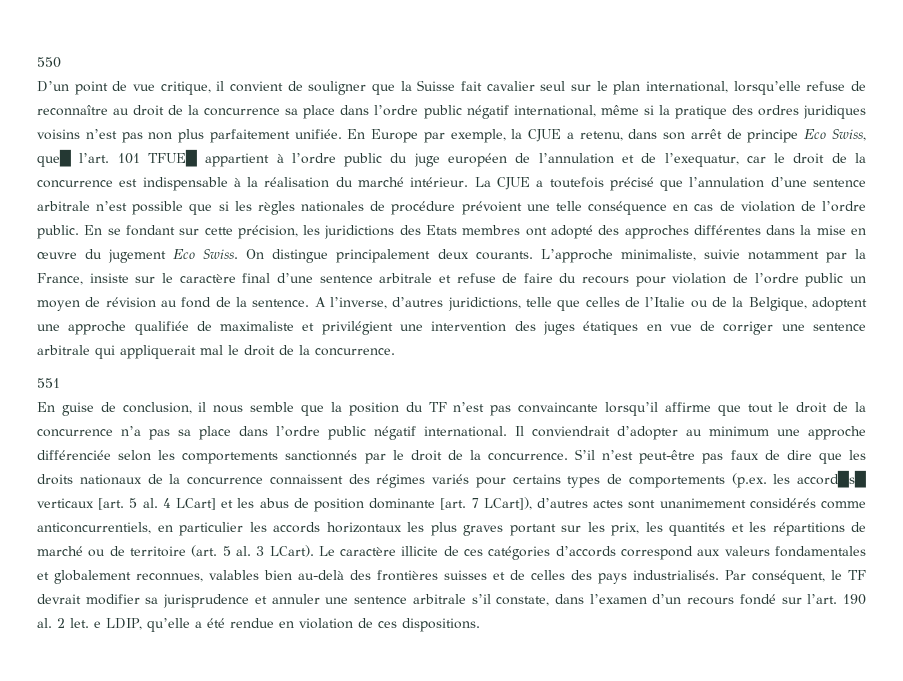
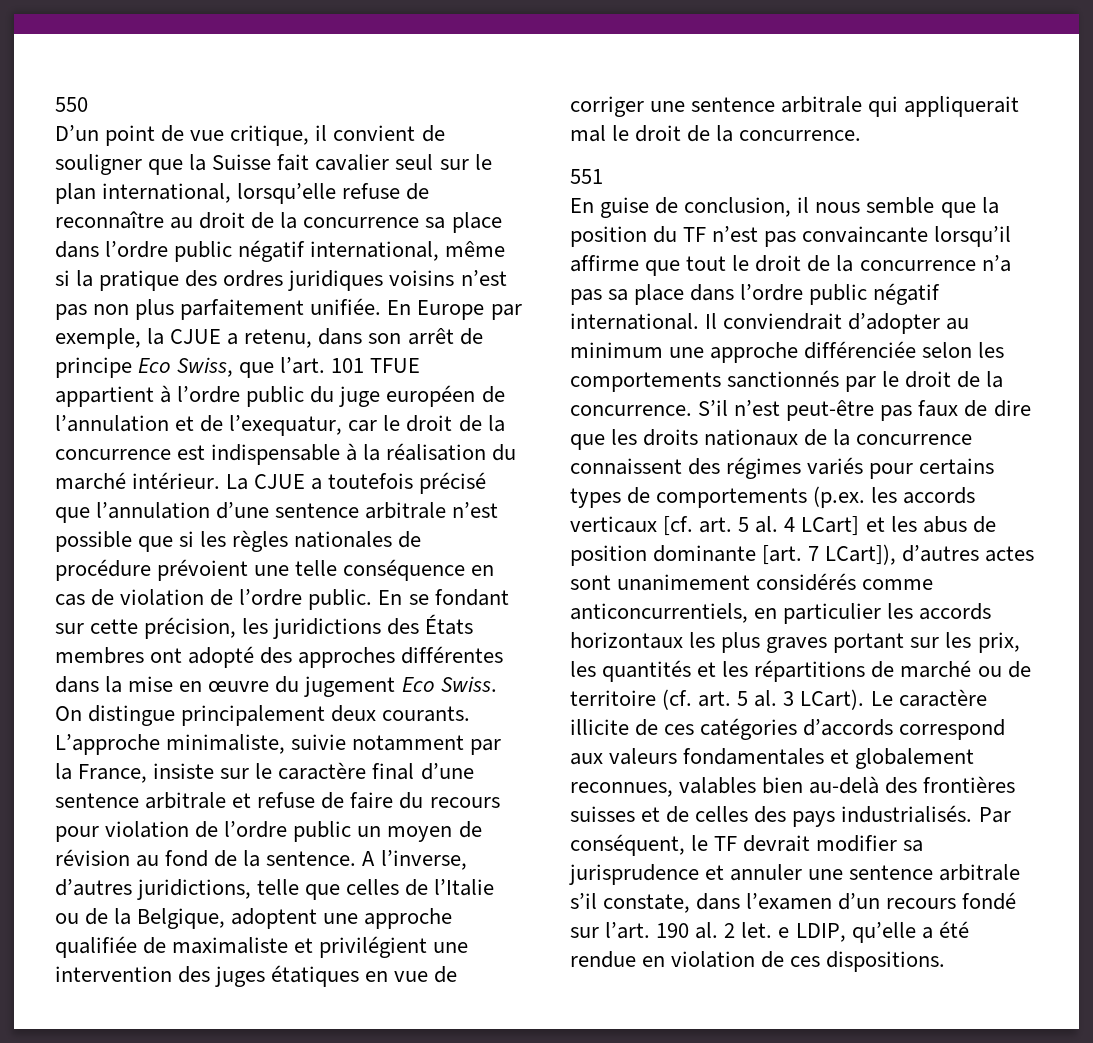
[37,149,71,167] que█ -> [239,362,275,378] que
[147,149,197,167] TFUE█ -> [370,358,421,373] TFUE
[426,225,458,235] Etats -> [425,614,474,635] États
[797,470,866,488] [37,498,125,510] accord█s█ verticaux [art. -> [903,487,976,504] [570,516,733,536] accords verticaux [cf. art.
[191,545,218,557] (art. -> [662,689,732,710] (cf. art.

